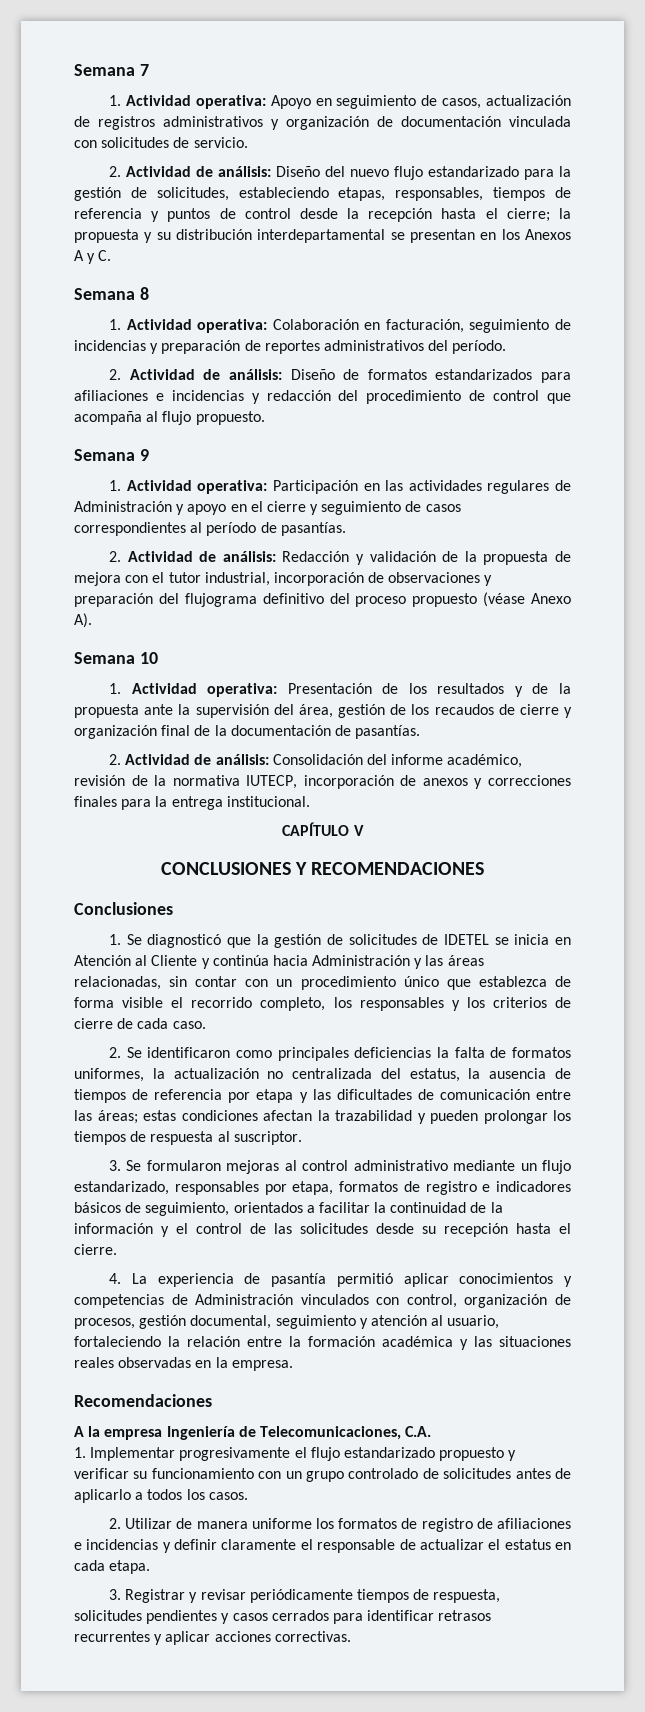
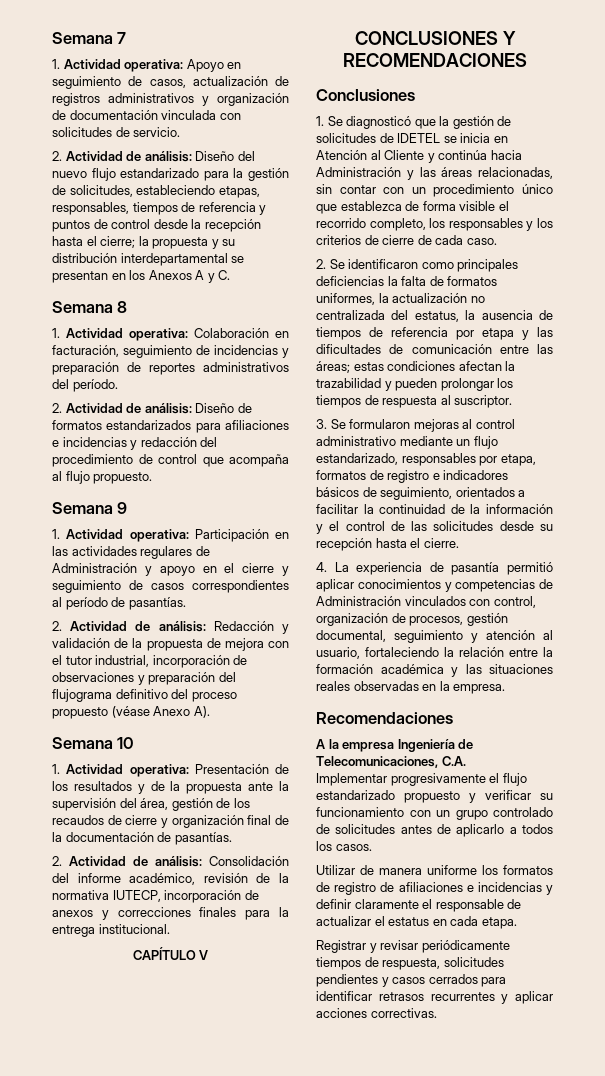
[74,1447,86,1458] 1. -> (466, 761) none
[109,1518,122,1529] 2. -> (372, 847) none
[109,1589,122,1600] 3. -> (517, 923) none

